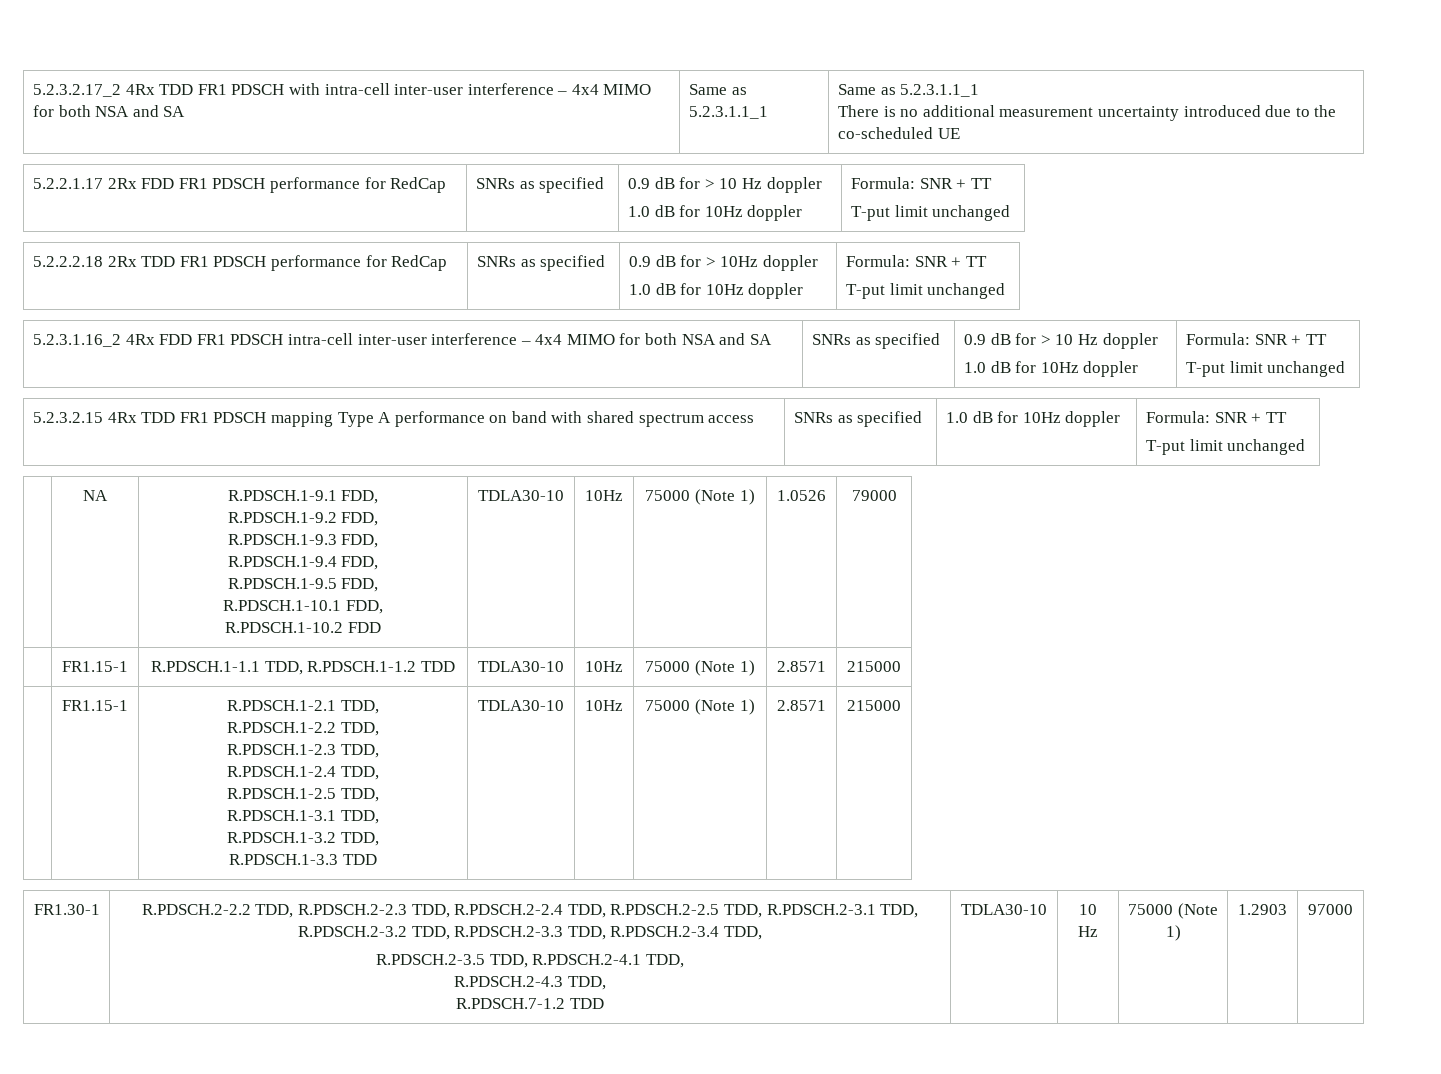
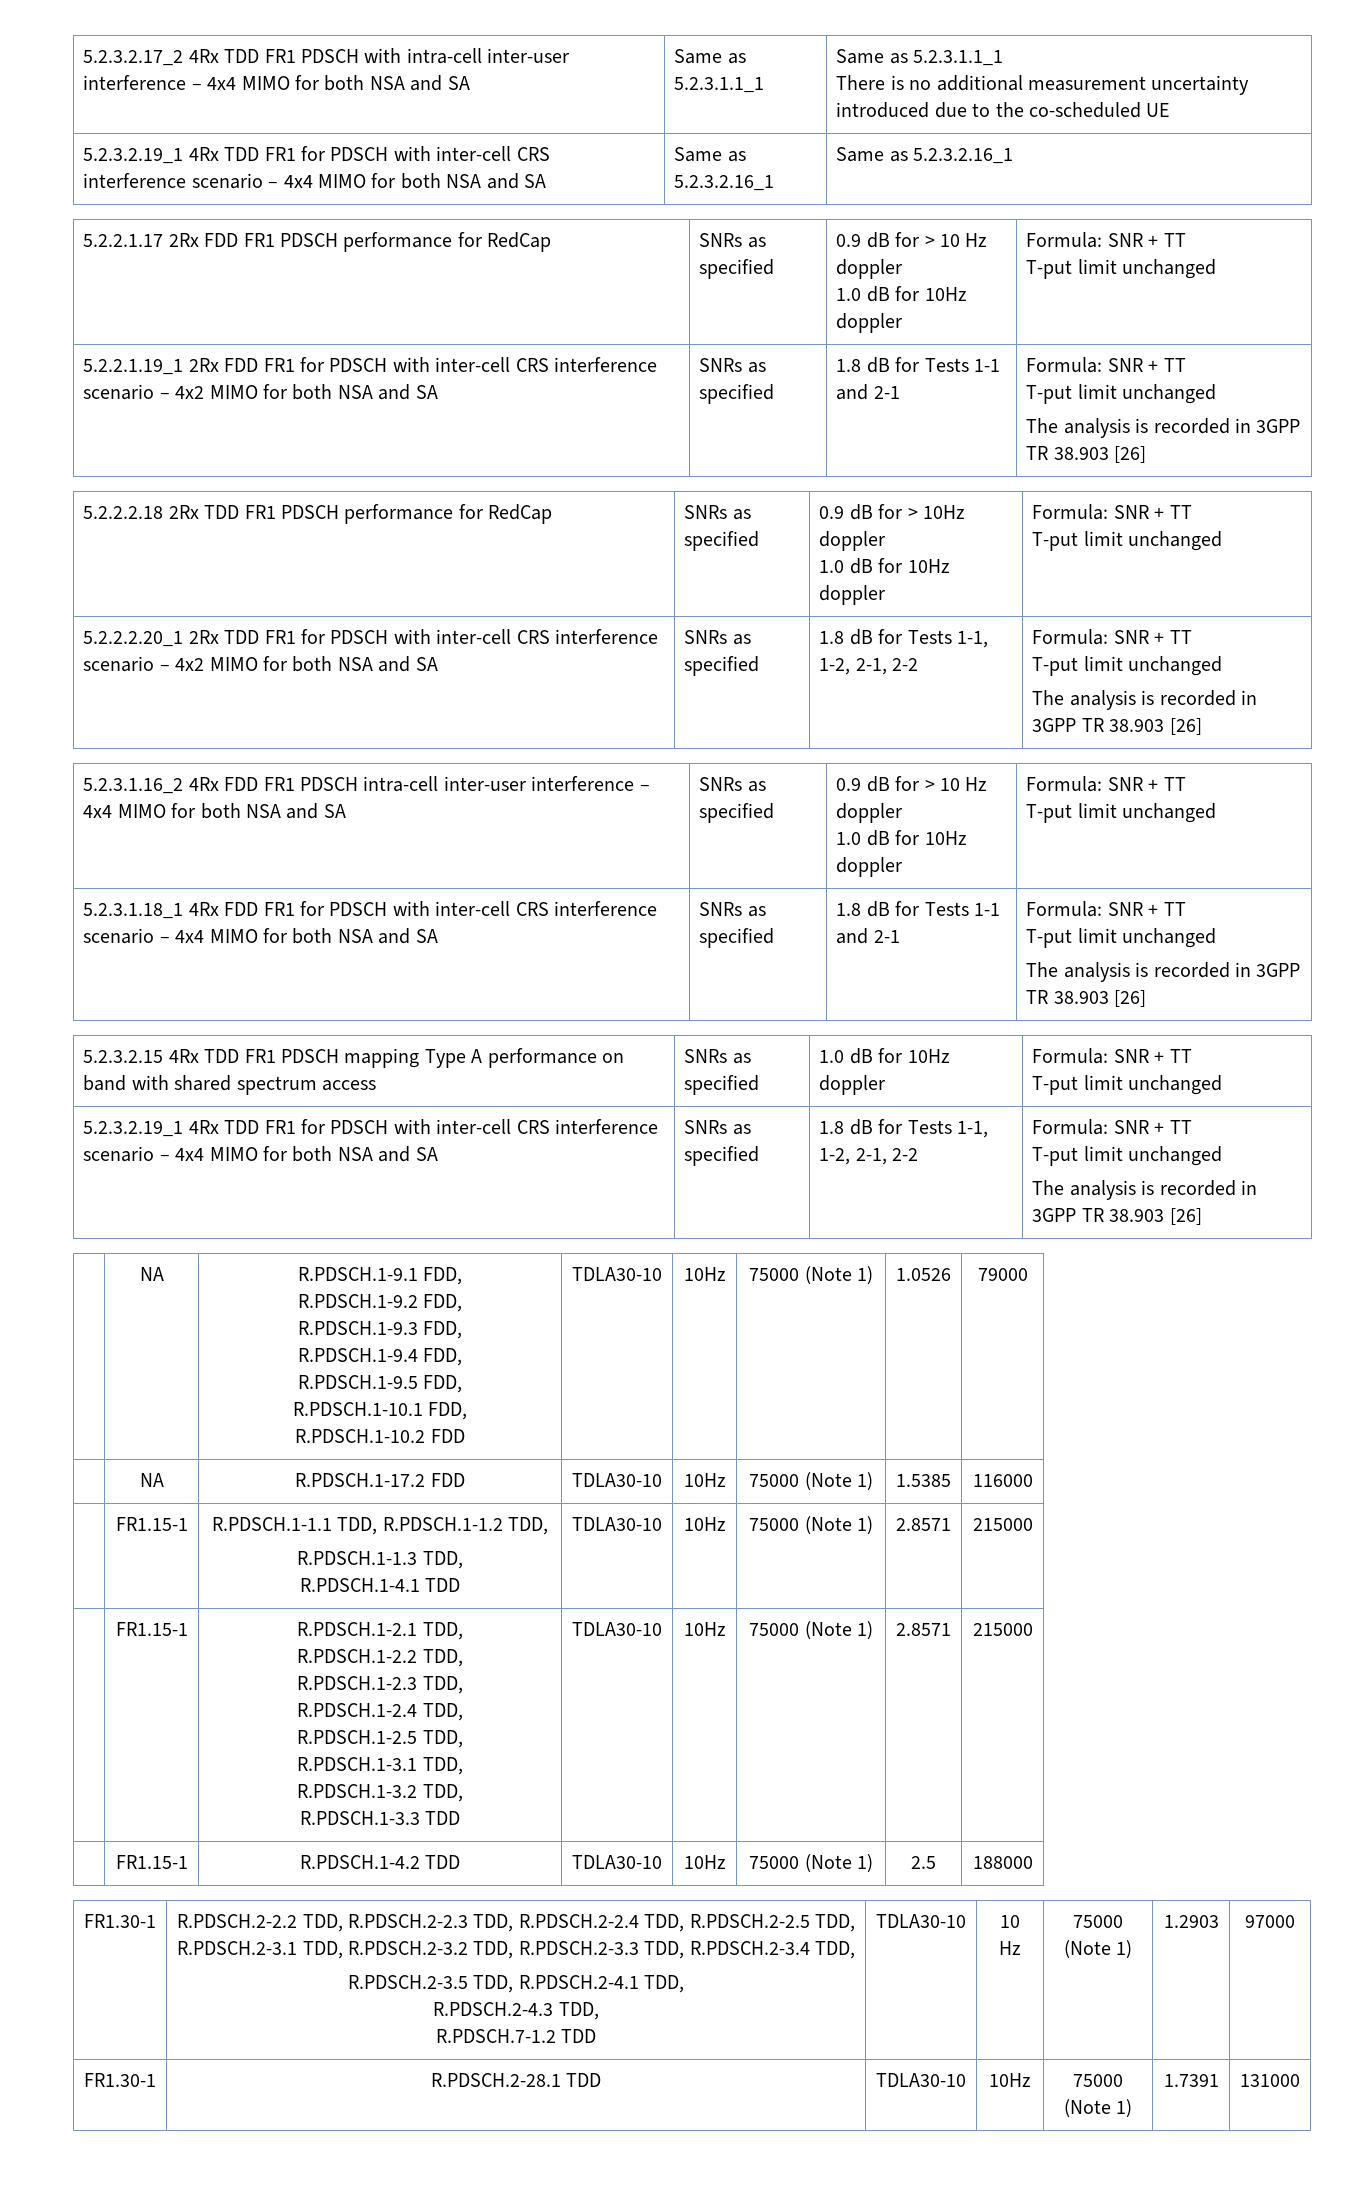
(960, 133) none -> [83,146,550,164] [83,173,546,189] [674,147,746,162] [674,175,775,191] [836,147,1014,164] // 5.2.3.2.19_1 4Rx TDD FR1 for PDSCH with inter-cell CRS interference scenario – 4x4 MIMO for both NSA and SA | Same as 5.2.3.2.16_1 | Same as 5.2.3.2.16_1
(1011, 213) none -> [83,357,657,375] [83,384,438,400] [699,358,766,373] [699,384,775,404] [836,357,1000,373] [836,384,900,400] [1026,357,1186,373] [1026,384,1217,404] [1026,418,1301,438] [1026,446,1147,463] // 5.2.2.1.19_1 2Rx FDD FR1 for PDSCH with inter-cell CRS interference scenario – 4x2 MIMO for both NSA and SA | SNRs as specified | 1.8 dB for Tests 1-1 and 2-1 | Formula: SNR + TT // T-put limit unchanged // The analysis is recorded in 3GPP TR 38.903 [26]
(1006, 291) none -> [83,629,658,647] [83,656,438,672] [684,630,751,645] [684,656,760,676] [819,629,988,648] [819,658,919,675] [1032,629,1192,645] [1032,656,1223,676] [1032,690,1257,710] [1032,718,1202,735] // 5.2.2.2.20_1 2Rx TDD FR1 for PDSCH with inter-cell CRS interference scenario – 4x2 MIMO for both NSA and SA | SNRs as specified | 1.8 dB for Tests 1-1, 1-2, 2-1, 2-2 | Formula: SNR + TT // T-put limit unchanged // The analysis is recorded in 3GPP TR 38.903 [26]
(1346, 369) none -> [83,901,657,919] [83,928,438,944] [699,902,766,917] [699,928,775,948] [836,901,1000,917] [836,928,900,944] [1026,901,1186,917] [1026,928,1217,948] [1026,962,1301,982] [1026,990,1147,1007] // 5.2.3.1.18_1 4Rx FDD FR1 for PDSCH with inter-cell CRS interference scenario – 4x4 MIMO for both NSA and SA | SNRs as specified | 1.8 dB for Tests 1-1 and 2-1 | Formula: SNR + TT // T-put limit unchanged // The analysis is recorded in 3GPP TR 38.903 [26]
(1306, 447) none -> [83,1119,658,1137] [83,1146,438,1162] [684,1120,751,1135] [684,1146,760,1166] [819,1119,988,1138] [819,1148,919,1165] [1032,1119,1192,1135] [1032,1146,1223,1166] [1032,1180,1257,1200] [1032,1208,1202,1225] // 5.2.3.2.19_1 4Rx TDD FR1 for PDSCH with inter-cell CRS interference scenario – 4x4 MIMO for both NSA and SA | SNRs as specified | 1.8 dB for Tests 1-1, 1-2, 2-1, 2-2 | Formula: SNR + TT // T-put limit unchanged // The analysis is recorded in 3GPP TR 38.903 [26]
(897, 495) none -> [139,1473,164,1487] [295,1473,465,1487] [572,1473,662,1487] [683,1473,726,1487] [749,1472,873,1491] [896,1474,951,1487] [972,1474,1033,1487] // | NA | R.PDSCH.1-17.2 FDD | TDLA30-10 | 10Hz | 75000 (Note 1) | 1.5385 | 116000
(417, 666) none -> [508,1517,549,1535] [297,1551,463,1569] [299,1578,420,1592] TDD, // R.PDSCH.1-1.3 TDD, // R.PDSCH.1-4.1
(901, 705) none -> [115,1855,188,1869] [299,1855,461,1869] [572,1855,662,1869] [683,1855,726,1869] [749,1854,873,1873] [911,1856,936,1869] [972,1856,1033,1869] // | FR1.15-1 | R.PDSCH.1-4.2 TDD | TDLA30-10 | 10Hz | 75000 (Note 1) | 2.5 | 188000
(1353, 909) none -> [84,2073,156,2087] [430,2073,602,2087] [876,2073,966,2087] [989,2073,1031,2087] [1073,2074,1123,2087] [1063,2099,1133,2118] [1163,2074,1219,2087] [1240,2074,1300,2087] // FR1.30-1 | R.PDSCH.2-28.1 TDD | TDLA30-10 | 10Hz | 75000 (Note 1) | 1.7391 | 131000

